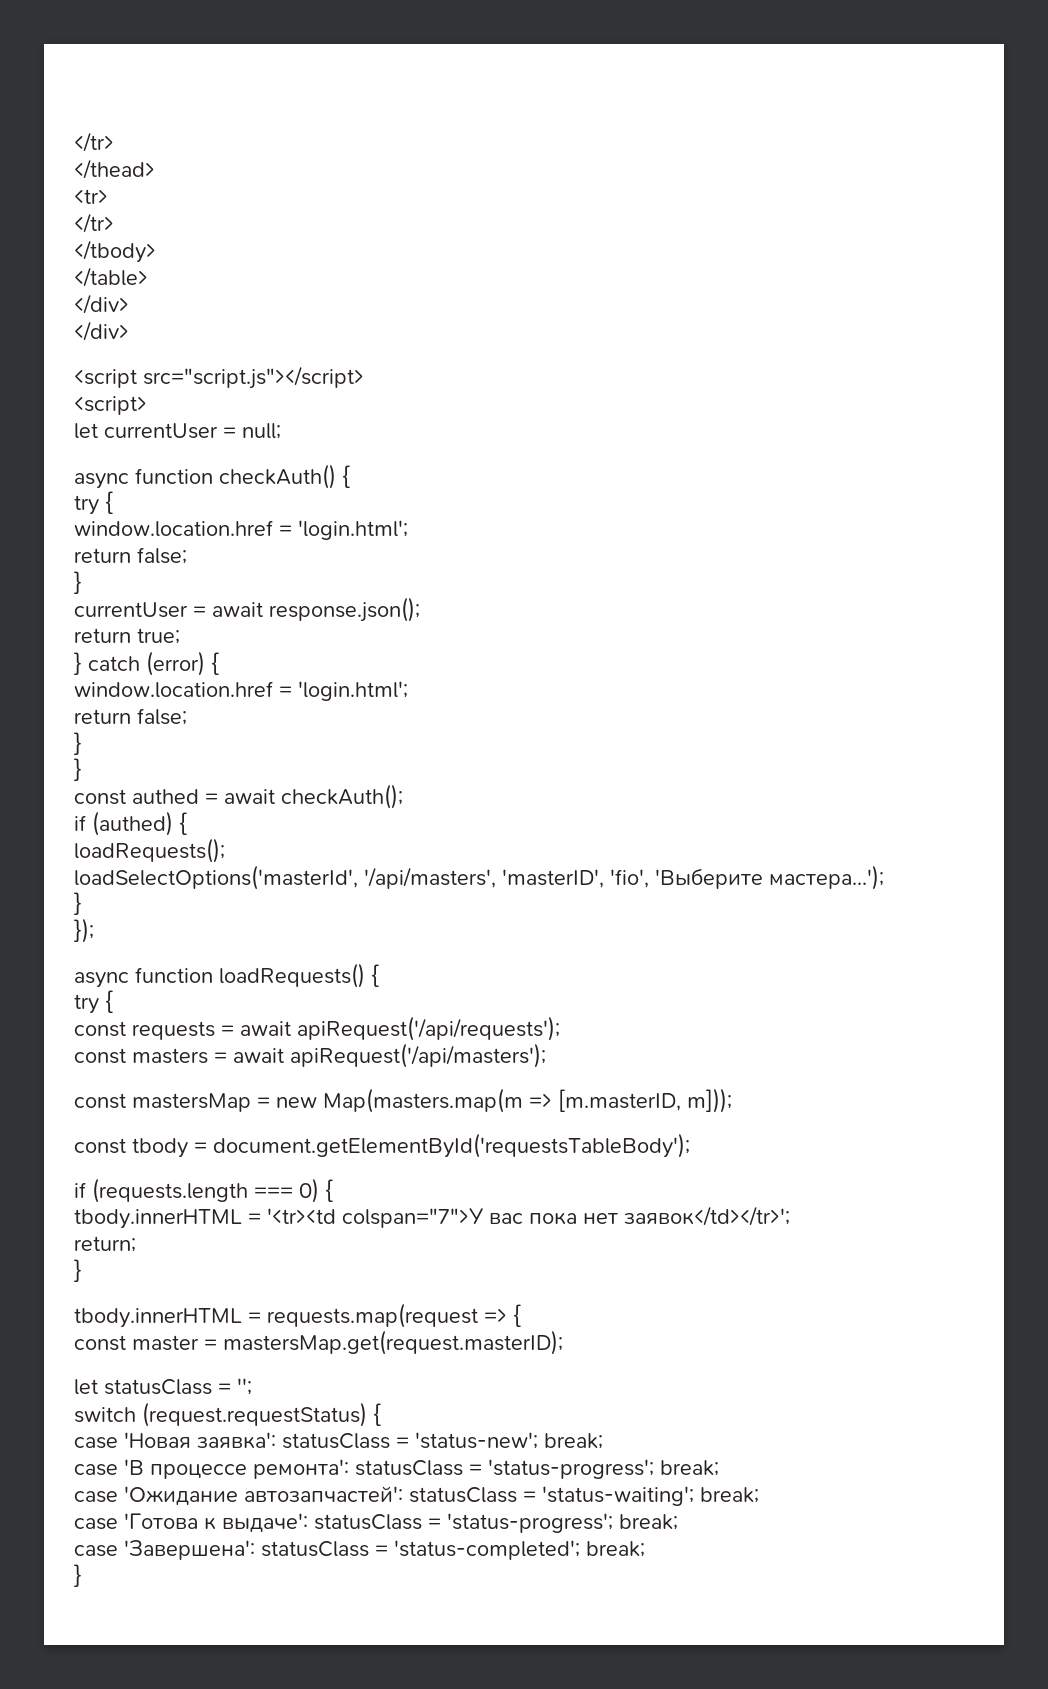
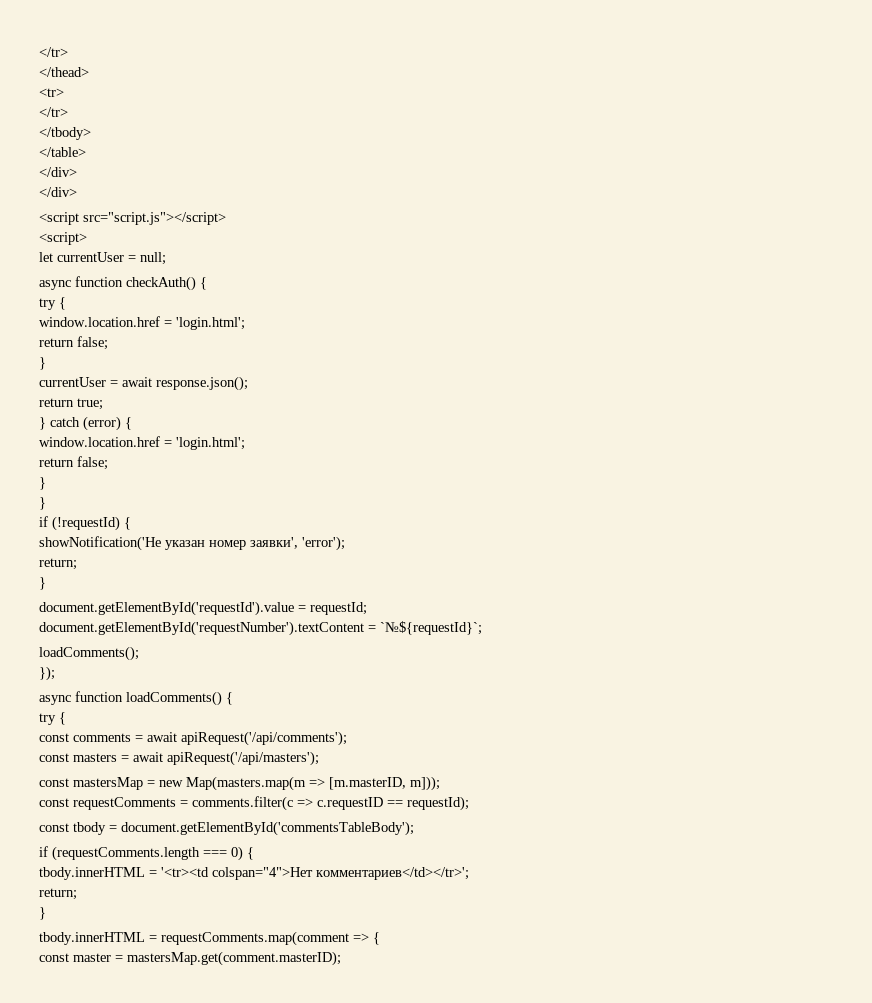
[74,784,403,809] [74,811,187,836] [74,838,225,863] [74,865,884,890] [74,892,82,915] // const authed = await checkAuth(); // if (authed) { // loadRequests(); // loadSelectOptions('masterId', '/api/masters', 'masterID', 'fio', 'Выберите мастера...'); // } -> [39,516,131,531] [39,536,345,551] [39,558,77,570] [39,577,46,590] [39,601,367,616] [39,621,482,636] [39,646,139,661] // if (!requestId) { // showNotification('Не указан номер заявки', 'error'); // return; // } // document.getElementById('requestId').value = requestId; // document.getElementById('requestNumber').textContent = `№${requestId}`; // loadComments();
[219,963,365,988] loadRequests() -> [126,691,222,706] loadComments()
[132,1016,560,1041] requests = await apiRequest('/api/requests'); -> [73,731,347,746] comments = await apiRequest('/api/comments');
(732, 1100) none -> [39,796,469,811] // const requestComments = comments.filter(c => c.requestID == requestId);
[213,1133,690,1158] [74,1178,248,1203] document.getElementById('requestsTableBody'); // if (requests.length -> [121,821,414,836] [39,846,200,861] document.getElementById('commentsTableBody'); // if (requestComments.length
[342,1206,790,1228] colspan="7">У вас пока нет заявок</td></tr>'; -> [212,867,469,880] colspan="4">Нет комментариев</td></tr>';
[267,1303,478,1328] requests.map(request -> [161,931,349,946] requestComments.map(comment
[223,1330,563,1355] [74,1378,252,1395] [74,1402,381,1427] [74,1432,603,1449] [74,1459,719,1479] [74,1486,759,1506] [74,1513,678,1533] [74,1540,645,1560] [74,1564,82,1587] mastersMap.get(request.masterID); // let statusClass = ''; // switch (request.requestStatus) { // case 'Новая заявка': statusClass = 'status-new'; break; // case 'В процессе ремонта': statusClass = 'status-progress'; break; // case 'Ожидание автозапчастей': statusClass = 'status-waiting'; break; // case 'Готова к выдаче': statusClass = 'status-progress'; break; // case 'Завершена': statusClass = 'status-completed'; break; // } -> [127,951,341,966] mastersMap.get(comment.masterID);

